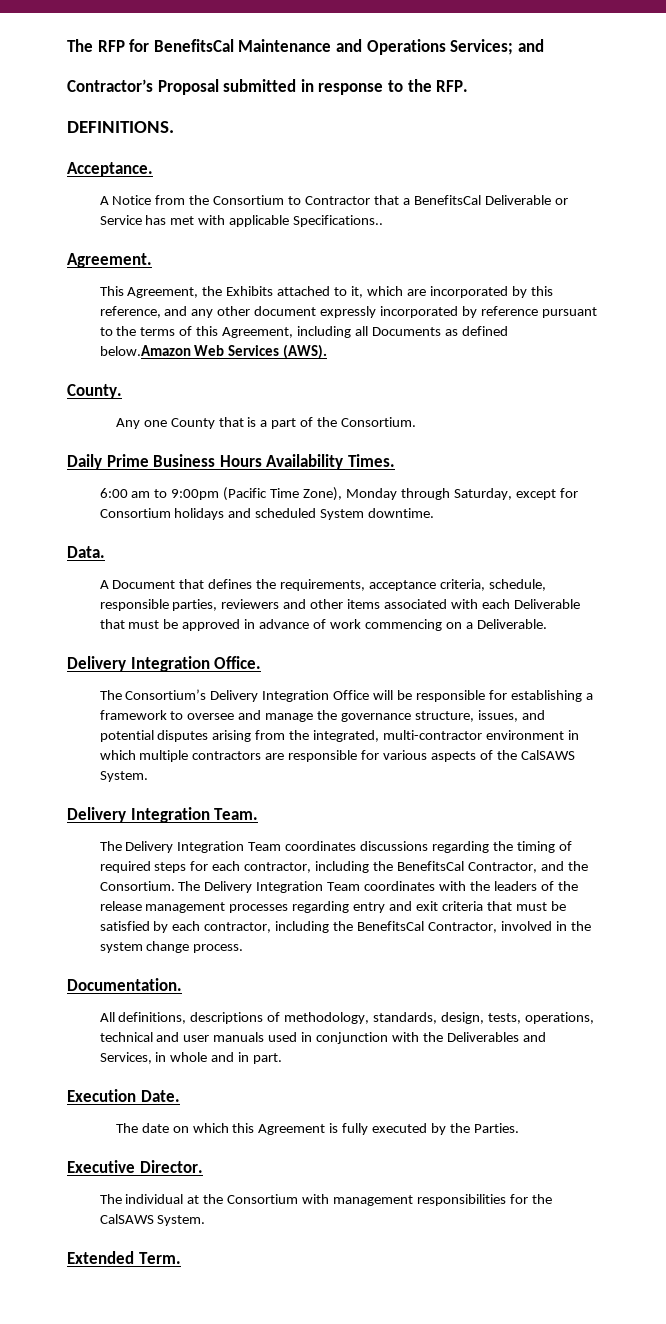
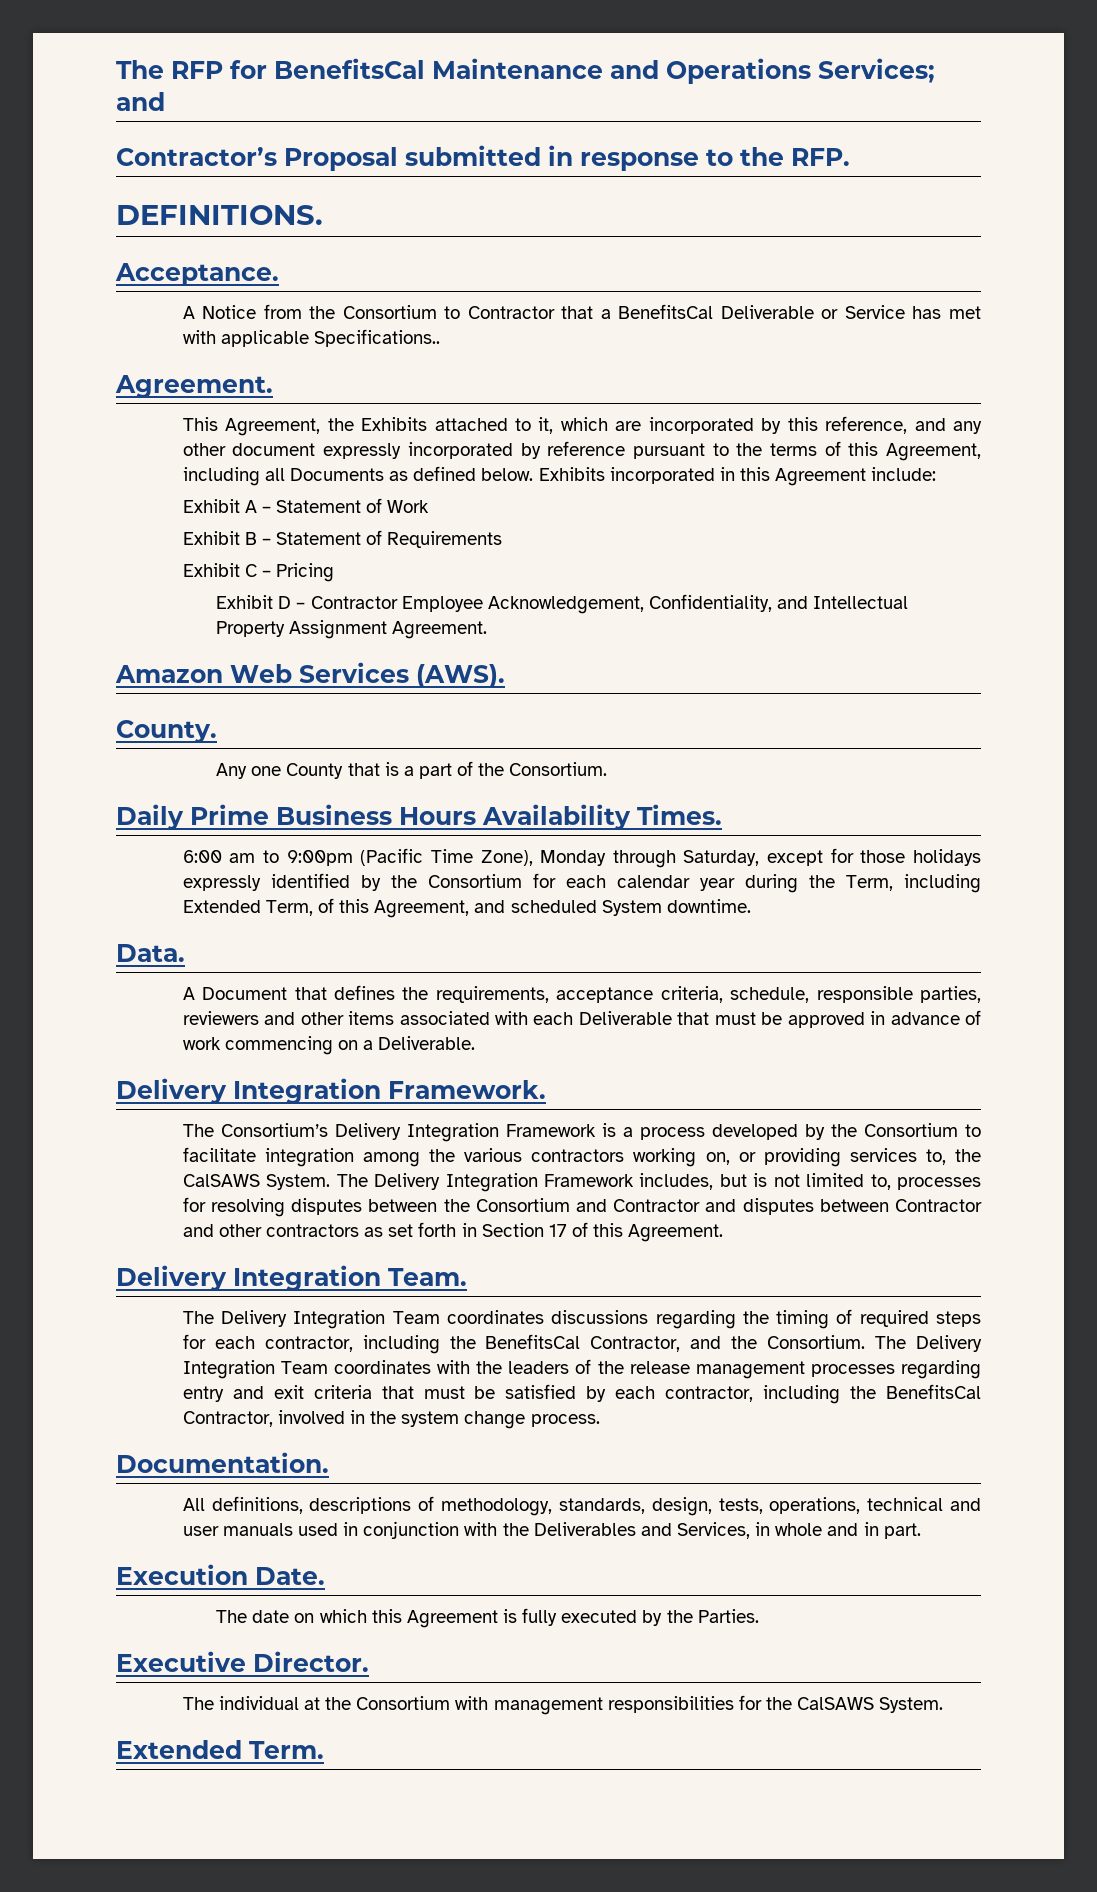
[99,345,191,356] below.Amazon -> [481,467,937,486] [182,498,430,513] [182,530,503,548] [182,563,335,582] [216,594,909,614] [216,620,488,639] [115,665,223,683] below. Exhibits incorporated in this Agreement include: // Exhibit A – Statement of Work // Exhibit B – Statement of Requirements // Exhibit C – Pricing // Exhibit D – Contractor Employee Acknowledgement, Confidentiality, and Intellectual Property Assignment Agreement. // Amazon
[99,508,225,520] Consortium holidays -> [860,849,981,866] [182,873,982,893] [182,898,470,918] those holidays expressly identified by the Consortium for each calendar year during the Term, including Extended Term, of this Agreement,
[214,656,262,669] Office. -> [388,1080,546,1099] Framework.
[333,690,593,702] [99,710,545,722] [99,730,579,742] [99,750,575,762] [99,771,148,782] Office will be responsible for establishing a framework to oversee and manage the governance structure, issues, and potential disputes arising from the integrated, multi-contractor environment in which multiple contractors are responsible for various aspects of the CalSAWS System. -> [505,1123,982,1140] [182,1147,982,1167] [182,1173,981,1192] [182,1197,983,1217] [182,1222,724,1242] Framework is a process developed by the Consortium to facilitate integration among the various contractors working on, or providing services to, the CalSAWS System. The Delivery Integration Framework includes, but is not limited to, processes for resolving disputes between the Consortium and Contractor and disputes between Contractor and other contractors as set forth in Section 17 of this Agreement.

